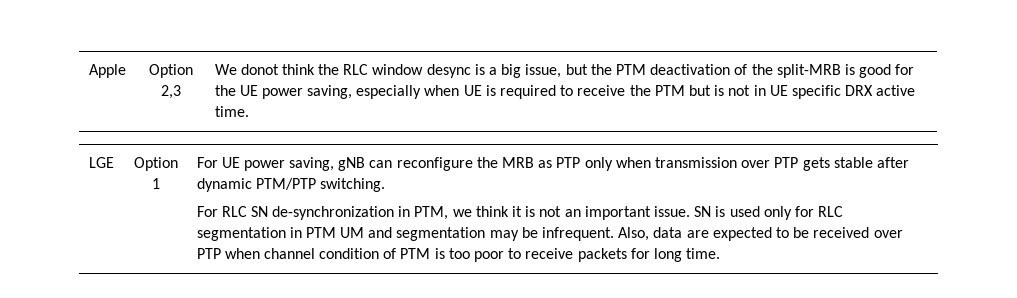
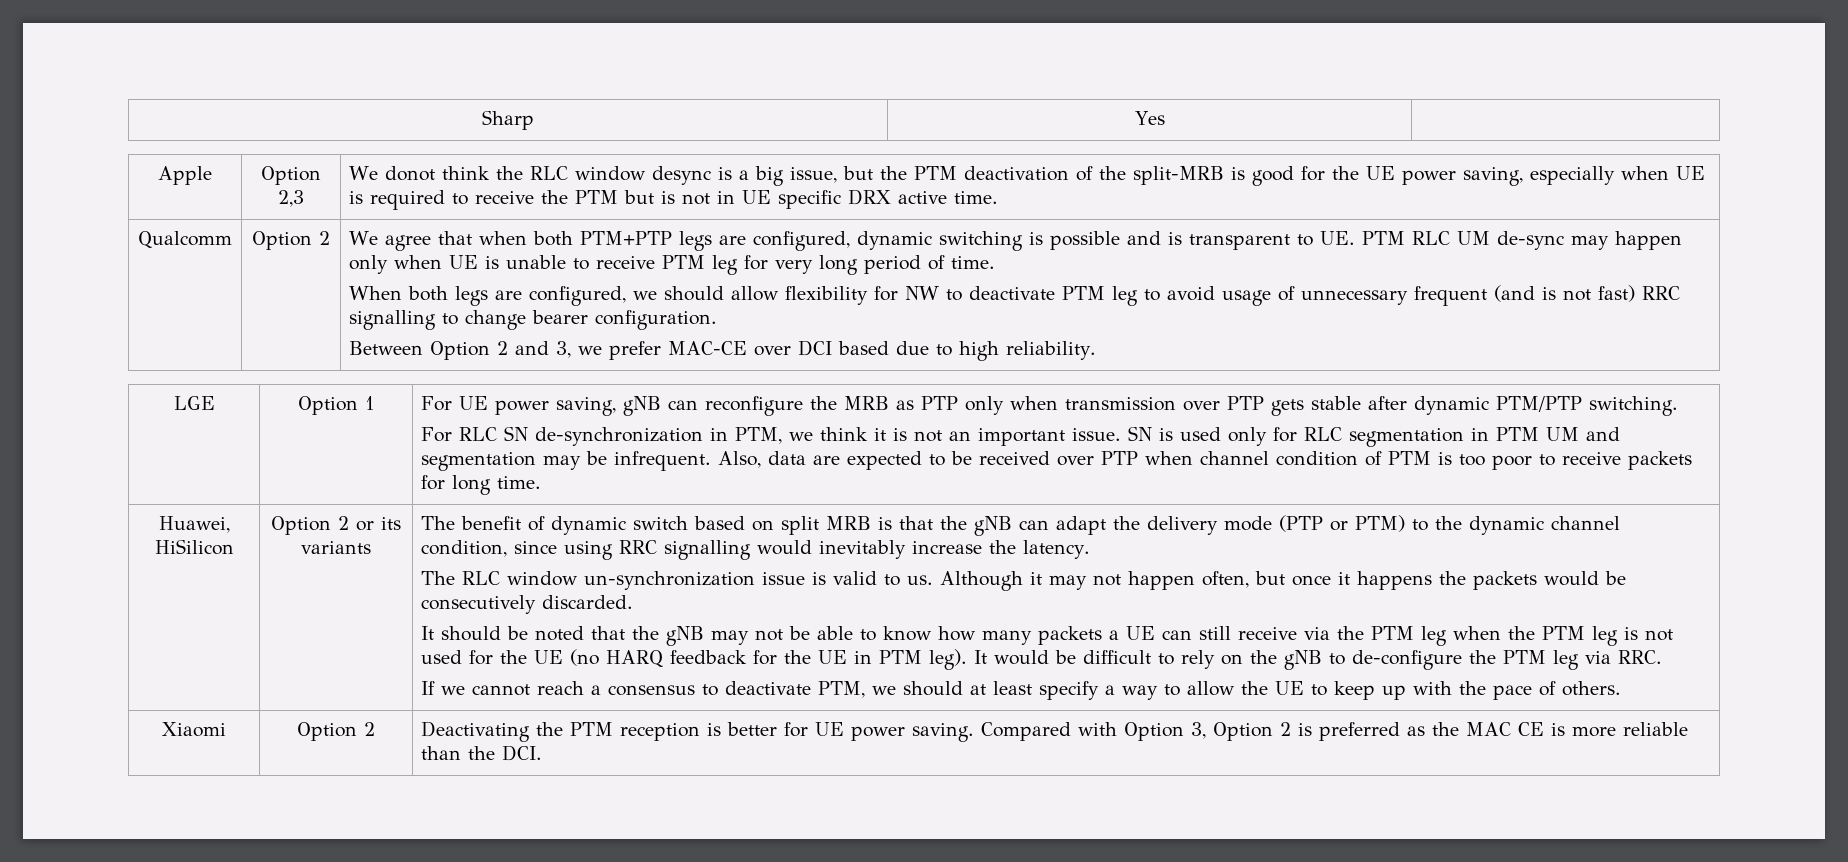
(88, 71) none -> [482,110,534,130] [1134,111,1165,125] Sharp | Yes | //
(249, 111) none -> [138,231,232,249] [252,231,330,250] [349,231,1683,251] [349,255,996,275] [349,285,1681,306] [349,310,718,330] [349,340,1097,361] // Qualcomm | Option 2 | We agree that when both PTM+PTP legs are configured, dynamic switching is possible and is transparent to UE. PTM RLC UM de-sync may happen only when UE is unable to receive PTM leg for very long period of time. // When both legs are configured, we should allow flexibility for NW to deactivate PTM leg to avoid usage of unnecessary frequent (and is not fast) RRC signalling to change bearer configuration. // Between Option 2 and 3, we prefer MAC-CE over DCI based due to high reliability.
(721, 253) none -> [158,516,230,533] [154,539,234,555] [271,516,401,535] [301,541,371,554] [421,515,1621,536] [421,540,1091,560] [421,571,1627,591] [421,595,634,614] [421,626,1674,646] [421,649,1663,670] [421,681,1622,700] [162,722,226,737] [297,722,375,741] [421,721,1689,742] [421,745,543,761] // Huawei, HiSilicon | Option 2 or its variants | The benefit of dynamic switch based on split MRB is that the gNB can adapt the delivery mode (PTP or PTM) to the dynamic channel condition, since using RRC signalling would inevitably increase the latency. // The RLC window un-synchronization issue is valid to us. Although it may not happen often, but once it happens the packets would be consecutively discarded. // It should be noted that the gNB may not be able to know how many packets a UE can still receive via the PTM leg when the PTM leg is not used for the UE (no HARQ feedback for the UE in PTM leg). It would be difficult to rely on the gNB to de-configure the PTM leg via RRC. // If we cannot reach a consensus to deactivate PTM, we should at least specify a way to allow the UE to keep up with the pace of others. // Xiaomi | Option 2 | Deactivating the PTM reception is better for UE power saving. Compared with Option 3, Option 2 is preferred as the MAC CE is more reliable than the DCI.

